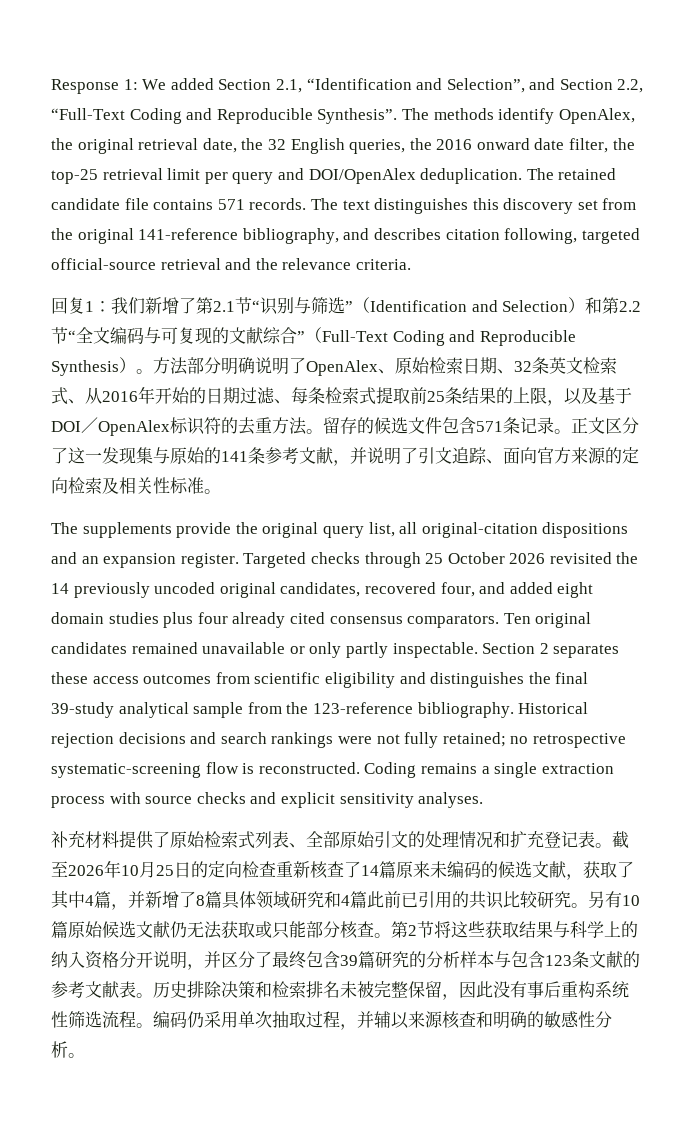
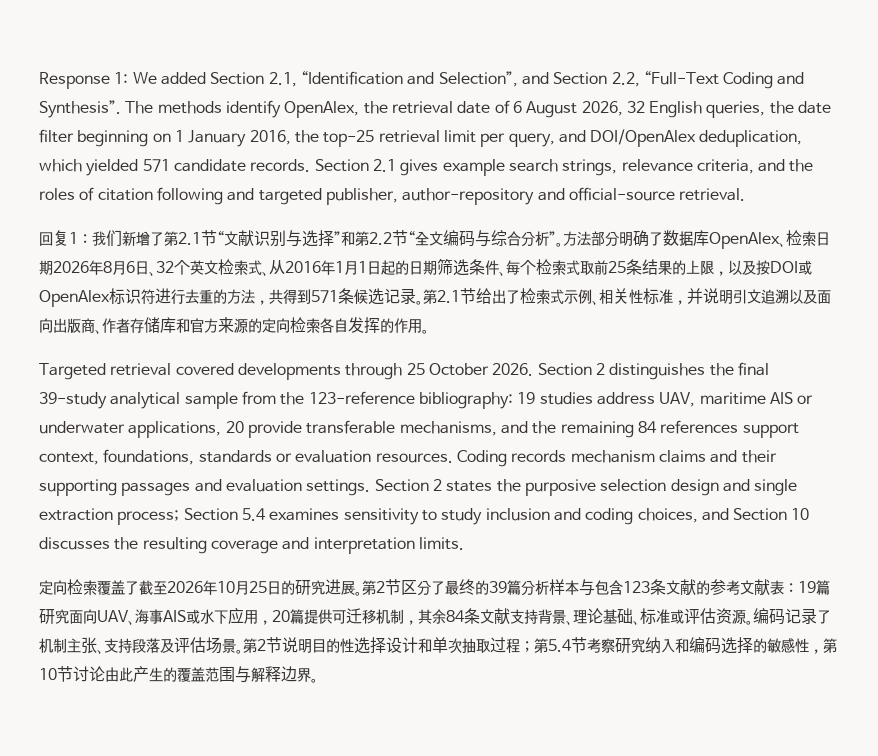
[216,108,313,124] Reproducible -> (805, 78) none
[77,138,609,154] original retrieval date, the 32 English queries, the 2016 onward date filter, -> [391,100,832,118] [39,129,291,147] retrieval date of 6 August 2026, 32 English queries, the date filter beginning on 1 January 2016,
[232,172,274,184] query -> [508,133,555,147] query,
[420,168,617,184] [51,198,637,214] [51,228,640,244] [51,258,411,270] deduplication. The retained candidate file contains 571 records. The text distinguishes this discovery set from the original 141-reference bibliography, and describes citation following, targeted official-source retrieval and the relevance criteria. -> [699,130,803,147] [39,159,814,176] [39,187,746,205] deduplication, which yielded 571 candidate records. Section 2.1 gives example search strings, relevance criteria, and the roles of citation following and targeted publisher, author-repository and official-source retrieval.
[260,297,586,315] 识别与筛选”（Identification and Selection） -> [224,230,341,247] 文献识别与选择”
[161,327,576,346] [51,357,549,376] 可复现的文献综合”（Full-Text Coding and Reproducible Synthesis）。方法部分明确说明了OpenAlex、原始检索日期、32条 -> [491,230,830,249] [39,260,190,276] 综合分析”。方法部分明确了数据库OpenAlex、检索日期2026年8月6日、32个
[155,387,393,405] 开始的日期过滤、每条检索式提 -> [335,258,580,276] 1月1日起的日期筛选条件、每个检索式
[598,387,632,404] [51,417,639,436] [51,447,537,466] 基于DOI／OpenAlex标识符的去重方法。留存的候选文件包含571条记录。正文区分了这一发现集与原始的141条参考文献，并说明了引文追踪、面向 -> [756,260,812,275] [39,288,831,307] [39,317,190,334] 按DOI或OpenAlex标识符进行去重的方法，共得到571条候选记录。第2.1节给出了检索式示例、相关性标准，并说明引文追溯以及面向出版商、作者存储库和
[102,477,221,494] [51,522,629,538] [51,552,639,568] [51,582,594,598] [51,612,592,628] [51,642,620,658] [51,672,426,688] 及相关性标准。 // The supplements provide the original query list, all original-citation dispositions and an expansion register. Targeted checks through 25 October 2026 revisited the 14 previously uncoded original candidates, recovered four, and added eight domain studies plus four already cited consensus comparators. Ten original candidates remained unavailable or only partly inspectable. Section 2 separates these access outcomes from scientific eligibility and -> [320,317,429,334] [39,363,605,380] 各自发挥的作用。 // Targeted retrieval covered developments through 25 October 2026. Section 2
[417,702,589,718] [51,732,626,748] [51,762,614,778] [51,792,484,808] [51,830,612,849] bibliography. Historical rejection decisions and search rankings were not fully retained; no retrospective systematic-screening flow is reconstructed. Coding remains a single extraction process with source checks and explicit sensitivity analyses. // 补充材料提供了原始检索式列表、全部原始引文的处理情况和扩充登记表。 -> [418,392,814,409] [39,420,799,438] [39,449,777,467] [39,479,798,496] [39,508,810,525] [39,537,464,554] [39,579,139,595] bibliography: 19 studies address UAV, maritime AIS or underwater applications, 20 provide transferable mechanisms, and the remaining 84 references support context, foundations, standards or evaluation resources. Coding records mechanism claims and their supporting passages and evaluation settings. Section 2 states the purposive selection design and single extraction process; Section 5.4 examines sensitivity to study inclusion and coding choices, and Section 10 discusses the resulting coverage and interpretation limits. // 定向检索覆盖了
[208,861,634,880] [51,890,640,910] [51,921,638,939] [51,951,426,970] 定向检查重新核查了14篇原来未编码的候选文献，获取了其中4篇，并新增了8篇具体领域研究和4篇此前已引用的共识比较研究。另有10篇原始候选文献仍无法获取或只能部分核查。第2节将这些获取结果与科学上的纳入资格分开说明，并区分了最终包含39篇研究的 -> [295,579,521,596] 研究进展。第2节区分了最终的39篇
[136,981,629,1000] [51,1011,612,1030] [51,1041,68,1058] 。历史排除决策和检索排名未被完整保留，因此没有事后重构系统性筛选流程。编码仍采用单次抽取过程，并辅以来源核查和明确的敏感性分析 -> [784,580,830,595] [39,607,831,625] [39,637,837,654] [39,666,311,683] ：19篇研究面向UAV、海事AIS或水下应用，20篇提供可迁移机制，其余84条文献支持背景、理论基础、标准或评估资源。编码记录了机制主张、支持段落及评估场景。第2节说明目的性选择设计和单次抽取过程；第5.4节考察研究纳入和编码选择的敏感性，第10节讨论由此产生的覆盖范围与解释边界

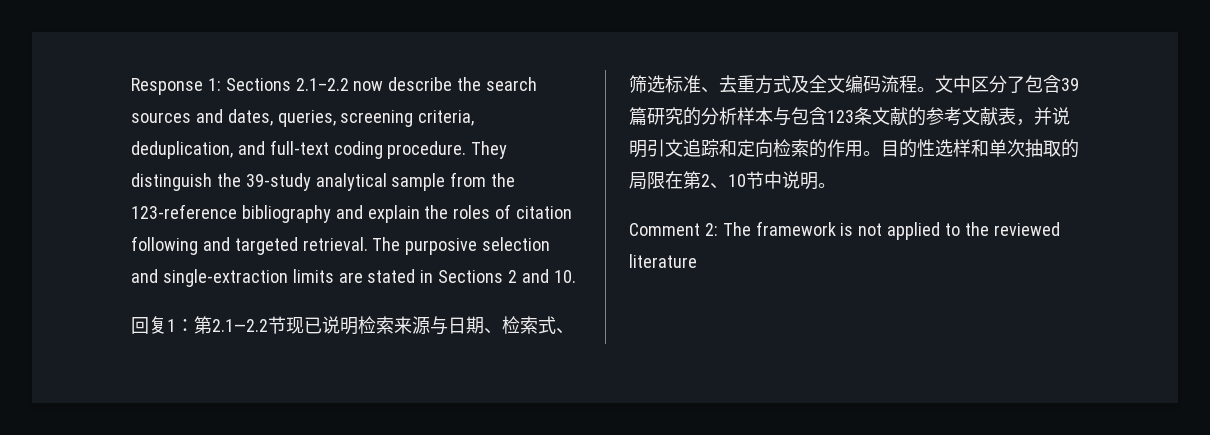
[132,71,805,89] [39,100,832,118] [39,129,803,147] [39,159,786,176] We added Section 2.1, “Identification and Selection”, and Section 2.2, “Full-Text Coding and Synthesis”. The methods identify OpenAlex, the retrieval date of 6 August 2026, 32 English queries, the date filter beginning on 1 January 2016, the top-25 retrieval limit per query, and DOI/OpenAlex deduplication, which yielded 571 candidate records. Section 2.1 gives example search strings, relevance criteria, and -> [225,77,538,91] [131,109,475,127] [131,140,508,159] [131,172,516,191] [131,204,420,223] Sections 2.1–2.2 now describe the search sources and dates, queries, screening criteria, deduplication, and full-text coding procedure. They distinguish the 39-study analytical sample from the 123-reference bibliography and explain
[325,187,746,205] [39,230,830,249] [39,258,812,276] [39,288,831,307] [39,317,429,334] [39,362,769,380] [39,391,814,409] [39,420,799,438] [39,449,777,467] [39,479,798,496] [39,508,810,525] [39,537,464,554] [39,579,521,596] publisher, author-repository and official-source retrieval. // 回复1：我们新增了第2.1节“文献识别与选择”和第2.2节“全文编码与综合分析”。方法部分明确了数据库OpenAlex、检索日期2026年8月6日、32个英文检索式、从2016年1月1日起的日期筛选条件、每个检索式取前25条结果的上限，以及按DOI或OpenAlex标识符进行去重的方法，共得到571条候选记录。第2.1节给出了检索式示例、相关性标准，并说明引文追溯以及面向出版商、作者存储库和官方来源的定向检索各自发挥的作用。 // Targeted retrieval covered developments through 25 October 2026. Section 2 distinguishes the final 39-study analytical sample from the 123-reference bibliography: 19 studies address UAV, maritime AIS or underwater applications, 20 provide transferable mechanisms, and the remaining 84 references support context, foundations, standards or evaluation resources. Coding records mechanism claims and their supporting passages and evaluation settings. Section 2 states the purposive selection design and single extraction process; Section 5.4 examines sensitivity to study inclusion and coding choices, and Section 10 discusses the resulting coverage and interpretation limits. // 定向检索覆盖了截至2026年10月25日的研究进展。第2节区分了最终的39篇 -> [302,237,551,255] [131,269,576,287] [131,316,574,335] [629,75,1079,94] [629,107,701,126] retrieval. The purposive selection and single-extraction limits are stated in Sections 2 and 10. // 回复1：第2.1—2.2节现已说明检索来源与日期、检索式、筛选标准、去重方式及全文编码流程。文中区分了包含39篇研究的
[784,580,830,595] [39,607,831,625] [39,637,312,654] ：19篇研究面向UAV、海事AIS或水下应用，20篇提供可迁移机制，其余84条文献支持背景、理论基础、标准或评估资源。编码记录了机制主张、支持段落及评估场景。第2节说明 -> [1016,107,1070,126] [629,139,881,158] ，并说明引文追踪和定向检索的作用。
[370,637,418,654] 择设计 -> [953,139,971,157] 样
[490,637,837,654] [39,666,318,683] 过程；第5.4节考察研究纳入和编码选择的敏感性，第10节讨论由此产生的覆盖范围与解释边界。 -> [1061,139,1079,158] [629,171,836,190] [629,221,1060,240] [629,254,697,268] 的局限在第2、10节中说明。 // Comment 2: The framework is not applied to the reviewed literature

